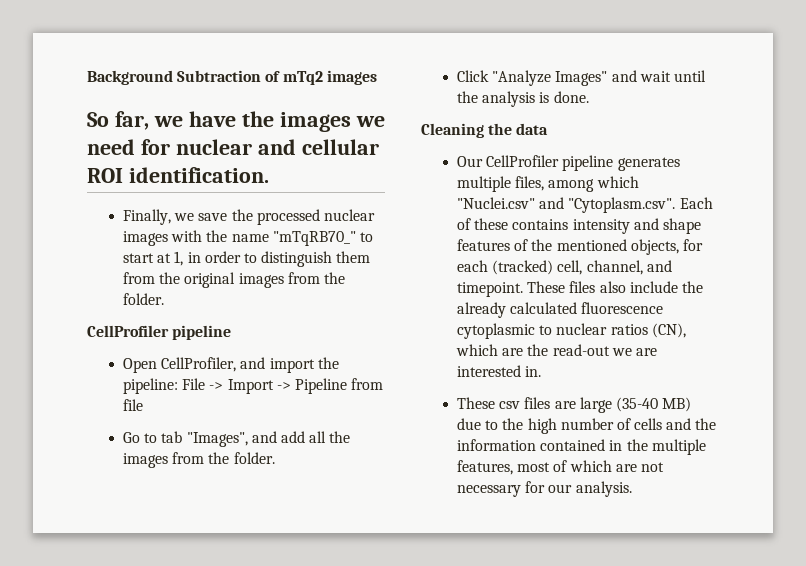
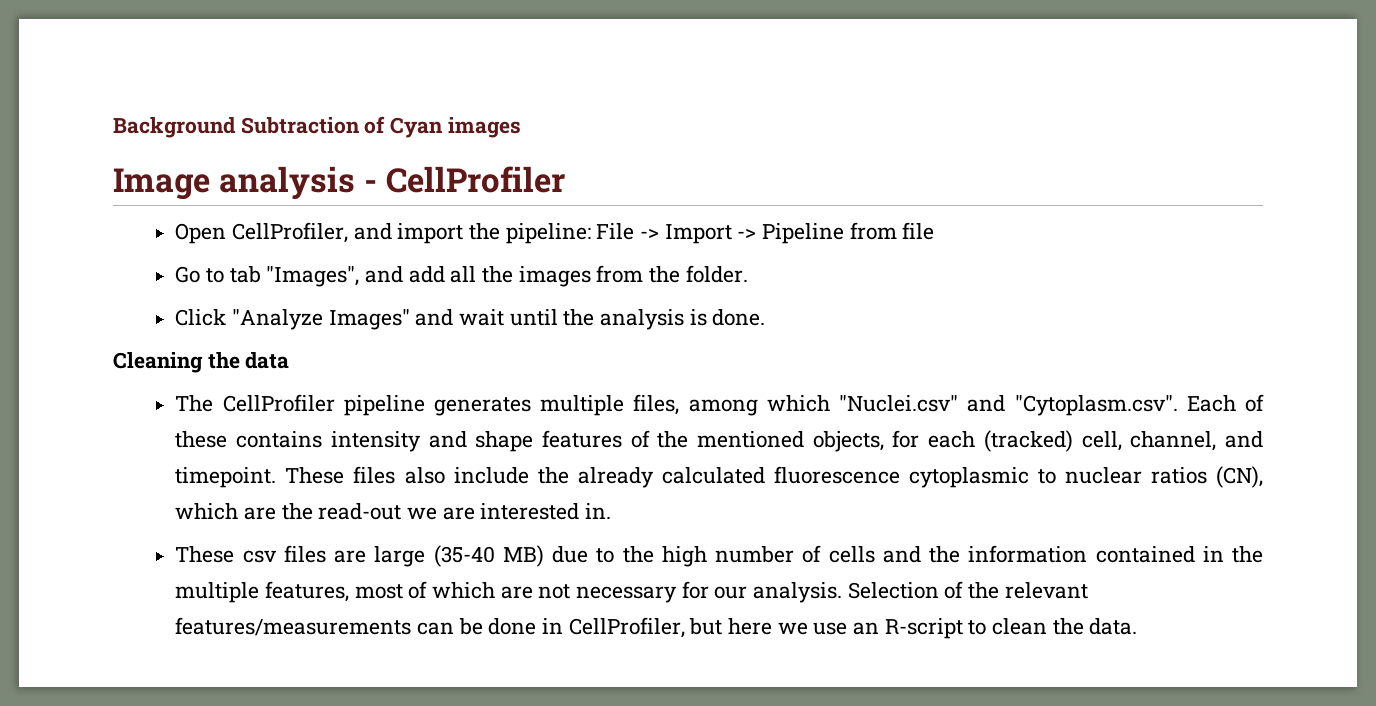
[282,71,323,85] mTq2 -> [390,117,444,138] Cyan
[87,111,385,132] [87,139,379,155] [87,167,269,183] [122,209,375,225] [122,230,373,246] [122,251,371,267] [122,272,345,288] [122,293,164,305] [87,325,232,340] So far, we have the images we need for nuclear and cellular ROI identification. // Finally, we save the processed nuclear images with the name "mTqRB70_" to start at 1, in order to distinguish them from the original images from the folder. // CellProfiler pipeline -> [113,166,565,200] Image analysis - CellProfiler
[456,156,483,167] Our -> [175,395,214,412] The
(632, 489) none -> [847,581,1088,599] [175,617,1138,639] Selection of the relevant features/measurements can be done in CellProfiler, but here we use an R-script to clean the data.

